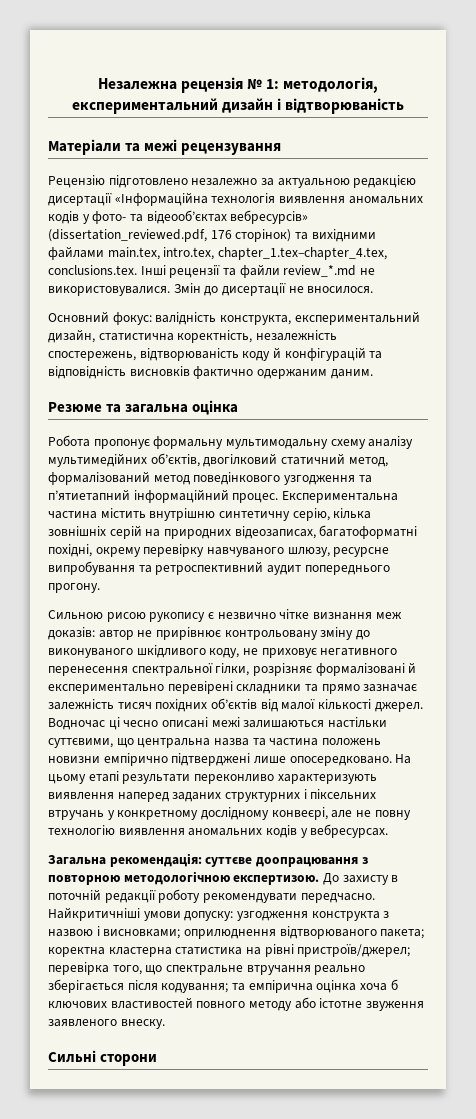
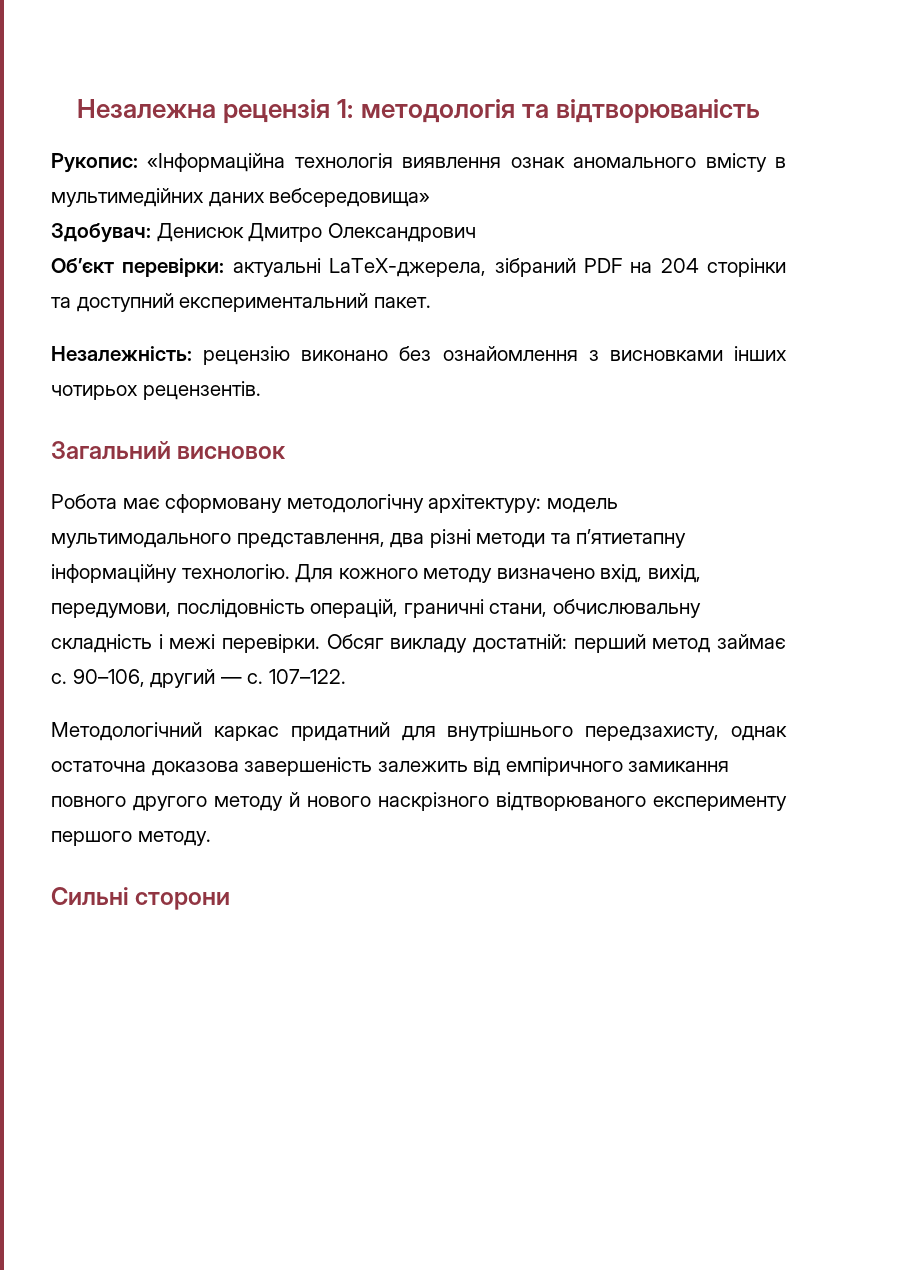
[247,77,379,93] [71,98,405,114] [48,139,282,155] [48,175,417,188] [48,192,423,206] [48,210,309,224] [48,229,376,242] [48,246,387,260] [48,264,375,278] [48,283,374,296] [48,311,420,325] [48,329,337,343] [48,347,383,361] [48,366,373,379] [48,400,239,415] [48,435,414,449] [48,453,388,467] [48,471,372,485] [48,489,398,503] [48,508,372,521] [48,525,418,539] [48,544,390,557] [48,561,390,575] [48,583,100,593] [48,609,402,622] [48,627,370,640] [48,645,398,658] [48,662,417,676] [48,681,418,694] [48,698,423,712] [48,717,387,730] [48,738,381,748] [48,753,412,766] [48,771,377,784] [48,789,377,802] [48,807,411,820] [48,824,389,838] [48,853,368,867] [48,871,399,885] [48,889,375,903] [48,907,390,921] [48,926,425,939] [48,944,411,957] [48,962,366,975] [48,979,398,993] [48,997,424,1011] [48,1019,165,1029] № 1: методологія, експериментальний дизайн і відтворюваність // Матеріали та межі рецензування // Рецензію підготовлено незалежно за актуальною редакцією дисертації «Інформаційна технологія виявлення аномальних кодів у фото- та відеооб’єктах вебресурсів» (dissertation_reviewed.pdf, 176 сторінок) та вихідними файлами main.tex, intro.tex, chapter_1.tex–chapter_4.tex, conclusions.tex. Інші рецензії та файли review_*.md не використовувалися. Змін до дисертації не вносилося. // Основний фокус: валідність конструкта, експериментальний дизайн, статистична коректність, незалежність спостережень, відтворюваність коду й конфігурацій та відповідність висновків фактично одержаним даним. // Резюме та загальна оцінка // Робота пропонує формальну мультимодальну схему аналізу мультимедійних об’єктів, двогілковий статичний метод, формалізований метод поведінкового узгодження та п’ятиетапний інформаційний процес. Експериментальна частина містить внутрішню синтетичну серію, кілька зовнішніх серій на природних відеозаписах, багатоформатні похідні, окрему перевірку навчуваного шлюзу, ресурсне випробування та ретроспективний аудит попереднього прогону. // Сильною рисою рукопису є незвично чітке визнання меж доказів: автор не прирівнює контрольовану зміну до виконуваного шкідливого коду, не приховує негативного перенесення спектральної гілки, розрізняє формалізовані й експериментально перевірені складники та прямо зазначає залежність тисяч похідних об’єктів від малої кількості джерел. Водночас ці чесно описані межі залишаються настільки суттєвими, що центральна назва та частина положень новизни емпірично підтверджені лише опосередковано. На цьому етапі результати переконливо характеризують виявлення наперед заданих структурних і піксельних втручань у конкретному дослідному конвеєрі, але не повну технологію виявлення аномальних кодів у вебресурсах. // Загальна рекомендація: суттєве доопрацювання з повторною методологічною експертизою. До захисту в поточній редакції роботу рекомендувати передчасно. Найкритичніші умови допуску: узгодження конструкта з назвою і висновками; оприлюднення відтворюваного пакета; коректна кластерна статистика на рівні пристроїв/джерел; перевірка того, що спектральне втручання реально зберігається після кодування; та емпірична оцінка хоча б ключових властивостей повного методу або істотне звуження заявленого внеску. -> [337,99,760,124] [51,153,787,173] [51,188,431,207] [51,223,476,243] [51,258,786,277] [51,293,431,312] [51,346,787,365] [51,381,261,400] [51,441,287,459] [51,494,618,513] [51,529,687,548] [51,564,701,583] [51,599,701,618] [51,634,786,653] [51,669,346,688] [51,722,787,741] [51,757,730,776] [51,792,787,811] [51,831,211,846] 1: методологія та відтворюваність // Рукопис: «Інформаційна технологія виявлення ознак аномального вмісту в мультимедійних даних вебсередовища» // Здобувач: Денисюк Дмитро Олександрович // Об’єкт перевірки: актуальні LaTeX-джерела, зібраний PDF на 204 сторінки та доступний експериментальний пакет. // Незалежність: рецензію виконано без ознайомлення з висновками інших чотирьох рецензентів. // Загальний висновок // Робота має сформовану методологічну архітектуру: модель мультимодального представлення, два різні методи та п’ятиетапну інформаційну технологію. Для кожного методу визначено вхід, вихід, передумови, послідовність операцій, граничні стани, обчислювальну складність і межі перевірки. Обсяг викладу достатній: перший метод займає с. 90–106, другий — с. 107–122. // Методологічний каркас придатний для внутрішнього передзахисту, однак остаточна доказова завершеність залежить від емпіричного замикання повного другого методу й нового наскрізного відтворюваного експерименту першого методу.

